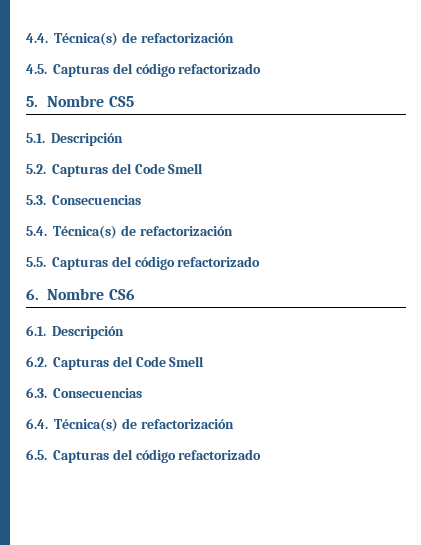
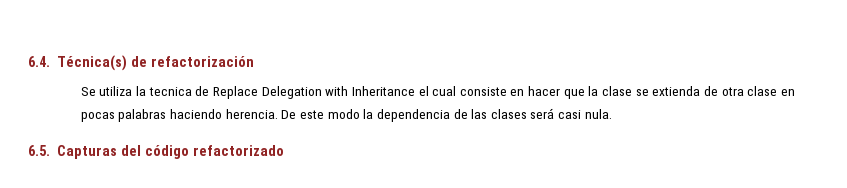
[26,32,234,46] [26,63,262,77] [26,95,134,107] [26,133,123,146] [26,163,204,177] [26,195,141,205] [26,225,233,239] [26,256,261,270] [26,288,135,300] [26,325,124,339] [26,356,205,370] [26,387,142,398] [26,418,234,432] 4.4. Técnica(s) de refactorización // 4.5. Capturas del código refactorizado // 5. Nombre CS5 // 5.1. Descripción // 5.2. Capturas del Code Smell // 5.3. Consecuencias // 5.4. Técnica(s) de refactorización // 5.5. Capturas del código refactorizado // 6. Nombre CS6 // 6.1. Descripción // 6.2. Capturas del Code Smell // 6.3. Consecuencias // 6.4. Técnica(s) de refactorización -> [28,55,254,71] [80,86,795,99] [80,108,612,122] 6.4. Técnica(s) de refactorización // Se utiliza la tecnica de Replace Delegation with Inheritance el cual consiste en hacer que la clase se extienda de otra clase en pocas palabras haciendo herencia. De este modo la dependencia de las clases será casi nula.

